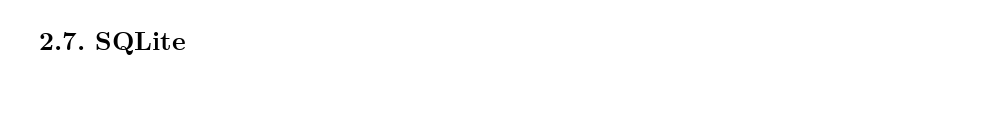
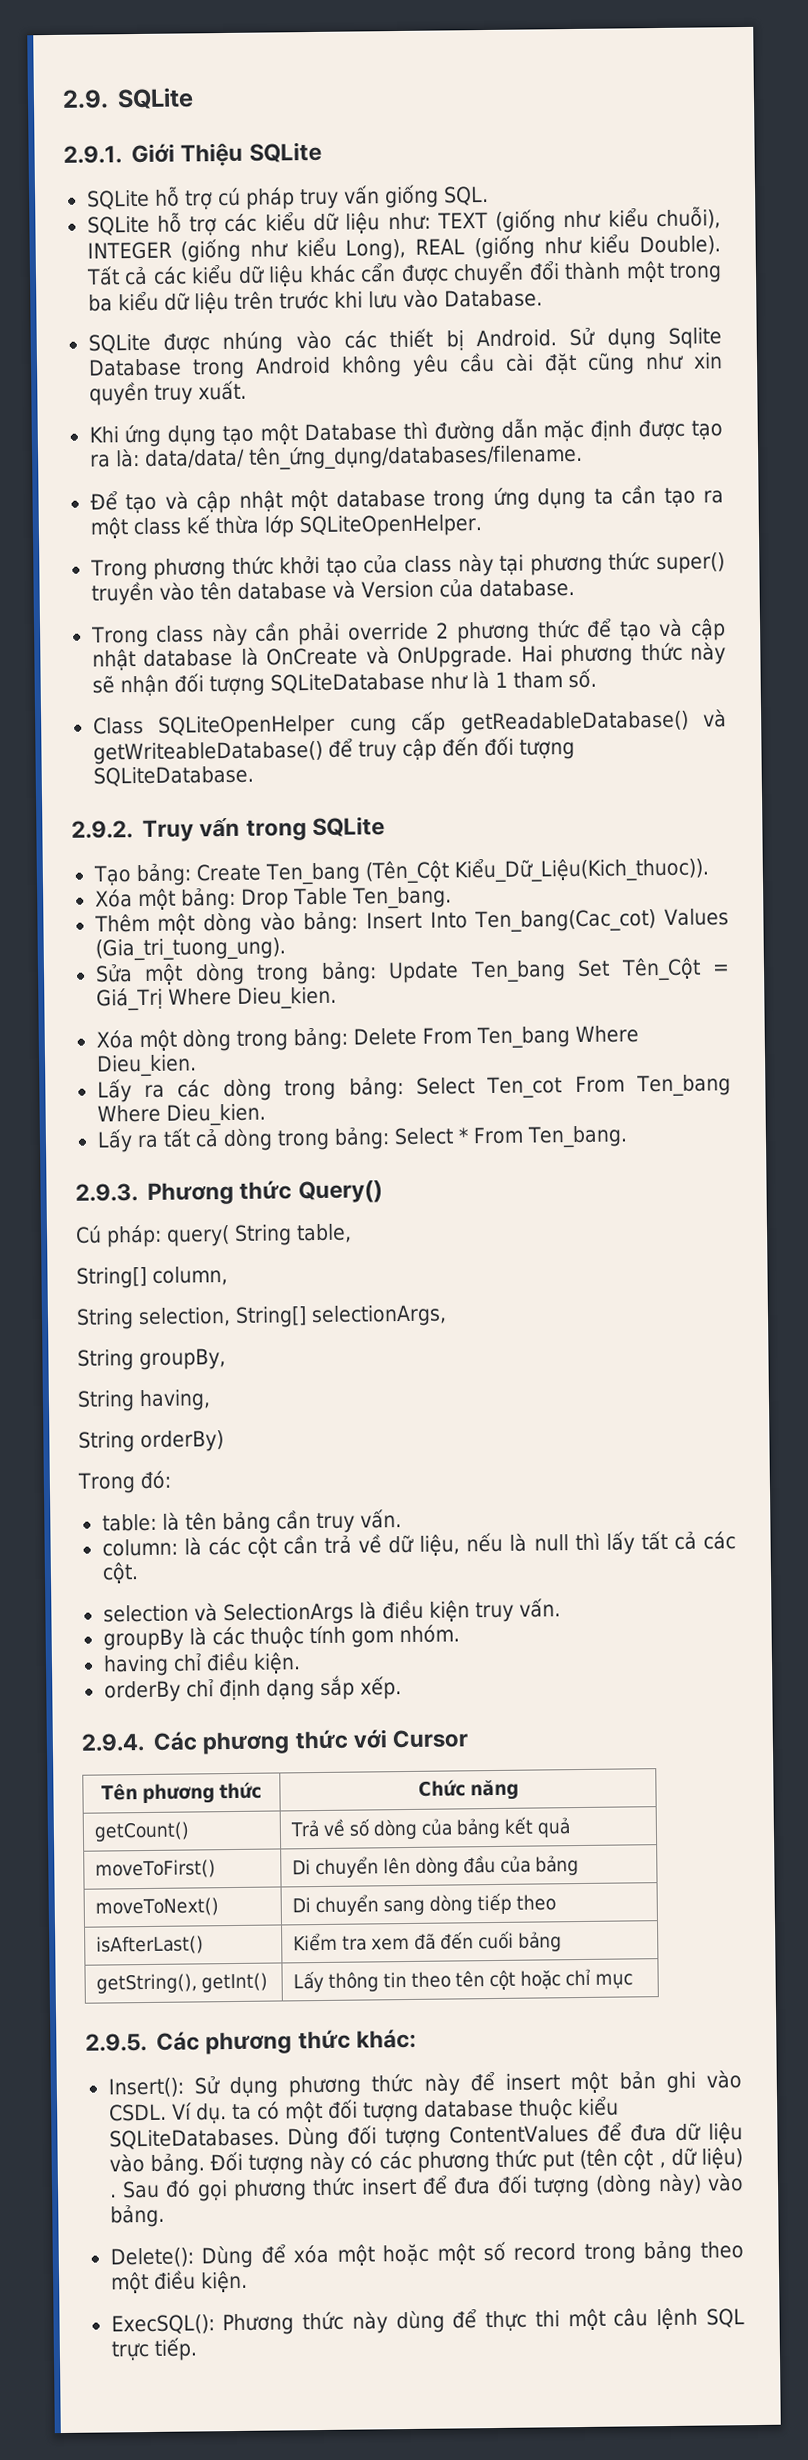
[39,32,187,55] 2.7. SQLite -> [62,87,195,110] [63,141,322,167] [86,184,489,210] [86,206,722,236] [86,233,722,263] [85,260,723,287] [87,289,543,314] [87,326,723,355] [87,352,723,380] [88,380,247,406] [88,418,724,448] [89,443,583,470] [89,485,725,514] [89,514,483,539] [89,552,725,581] [90,578,575,606] [90,617,727,648] [91,642,726,671] [91,668,597,697] [92,709,727,738] [92,736,575,765] [92,765,254,787] [71,816,385,842] [92,855,710,887] [94,886,453,911] [93,908,730,936] [94,937,286,961] [94,957,730,986] [95,986,337,1011] [95,1025,640,1052] [95,1054,197,1077] [96,1074,732,1103] [96,1103,266,1126] [96,1125,629,1153] [75,1180,383,1205] [75,1223,352,1248] [76,1266,228,1289] [76,1304,447,1330] [77,1348,226,1371] [77,1389,211,1412] [78,1430,224,1453] [77,1470,171,1494] [101,1509,402,1535] [101,1530,736,1558] [101,1562,139,1584] [102,1598,561,1626] [102,1624,460,1651] [102,1651,301,1677] [103,1675,402,1703] [81,1729,469,1755] [101,1781,262,1805] [417,1779,519,1801] [94,1821,191,1842] [290,1816,572,1840] [95,1859,217,1879] [292,1854,580,1879] [95,1897,220,1917] [292,1892,557,1917] [96,1935,205,1955] [293,1930,563,1952] [96,1972,269,1994] [293,1968,634,1993] [85,2028,416,2055] [107,2070,743,2099] [108,2095,619,2124] [108,2121,743,2150] [108,2147,743,2176] [109,2173,745,2202] [109,2203,165,2228] [109,2239,744,2269] [109,2270,248,2294] [110,2307,746,2336] [110,2337,198,2361] 2.9. SQLite // 2.9.1. Giới Thiệu SQLite // SQLite hỗ trợ cú pháp truy vấn giống SQL. // SQLite hỗ trợ các kiểu dữ liệu như: TEXT (giống như kiểu chuỗi), INTEGER (giống như kiểu Long), REAL (giống như kiểu Double). Tất cả các kiểu dữ liệu khác cẩn được chuyển đổi thành một trong ba kiểu dữ liệu trên trước khi lưu vào Database. // SQLite được nhúng vào các thiết bị Android. Sử dụng Sqlite Database trong Android không yêu cầu cài đặt cũng như xin quyền truy xuất. // Khi ứng dụng tạo một Database thì đường dẫn mặc định được tạo ra là: data/data/ tên_ứng_dụng/databases/filename. // Để tạo và cập nhật một database trong ứng dụng ta cần tạo ra một class kế thừa lớp SQLiteOpenHelper. // Trong phương thức khởi tạo của class này tại phương thức super() truyền vào tên database và Version của database. // Trong class này cần phải override 2 phương thức để tạo và cập nhật database là OnCreate và OnUpgrade. Hai phương thức này sẽ nhận đối tượng SQLiteDatabase như là 1 tham số. // Class SQLiteOpenHelper cung cấp getReadableDatabase() và getWriteableDatabase() để truy cập đến đối tượng SQLiteDatabase. // 2.9.2. Truy vấn trong SQLite // Tạo bảng: Create Ten_bang (Tên_Cột Kiểu_Dữ_Liệu(Kich_thuoc)). // Xóa một bảng: Drop Table Ten_bang. // Thêm một dòng vào bảng: Insert Into Ten_bang(Cac_cot) Values (Gia_tri_tuong_ung). // Sửa một dòng trong bảng: Update Ten_bang Set Tên_Cột = Giá_Trị Where Dieu_kien. // Xóa một dòng trong bảng: Delete From Ten_bang Where Dieu_kien. // Lấy ra các dòng trong bảng: Select Ten_cot From Ten_bang Where Dieu_kien. // Lấy ra tất cả dòng trong bảng: Select * From Ten_bang. // 2.9.3. Phương thức Query() // Cú pháp: query( String table, // String[] column, // String selection, String[] selectionArgs, // String groupBy, // String having, // String orderBy) // Trong đó: // table: là tên bảng cần truy vấn. // column: là các cột cần trả về dữ liệu, nếu là null thì lấy tất cả các cột. // selection và SelectionArgs là điều kiện truy vấn. // groupBy là các thuộc tính gom nhóm. // having chỉ điều kiện. // orderBy chỉ định dạng sắp xếp. // 2.9.4. Các phương thức với Cursor // Tên phương thức | Chức năng // getCount() | Trả về số dòng của bảng kết quả // moveToFirst() | Di chuyển lên dòng đầu của bảng // moveToNext() | Di chuyển sang dòng tiếp theo // isAfterLast() | Kiểm tra xem đã đến cuối bảng // getString(), getInt() | Lấy thông tin theo tên cột hoặc chỉ mục // 2.9.5. Các phương thức khác: // Insert(): Sử dụng phương thức này để insert một bản ghi vào CSDL. Ví dụ. ta có một đối tượng database thuộc kiểu SQLiteDatabases. Dùng đối tượng ContentValues để đưa dữ liệu vào bảng. Đối tượng này có các phương thức put (tên cột , dữ liệu) . Sau đó gọi phương thức insert để đưa đối tượng (dòng này) vào bảng. // Delete(): Dùng để xóa một hoặc một số record trong bảng theo một điều kiện. // ExecSQL(): Phương thức này dùng để thực thi một câu lệnh SQL trực tiếp.

